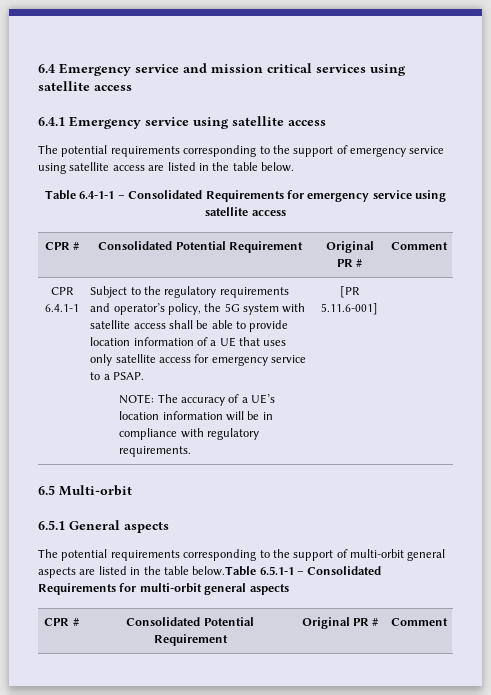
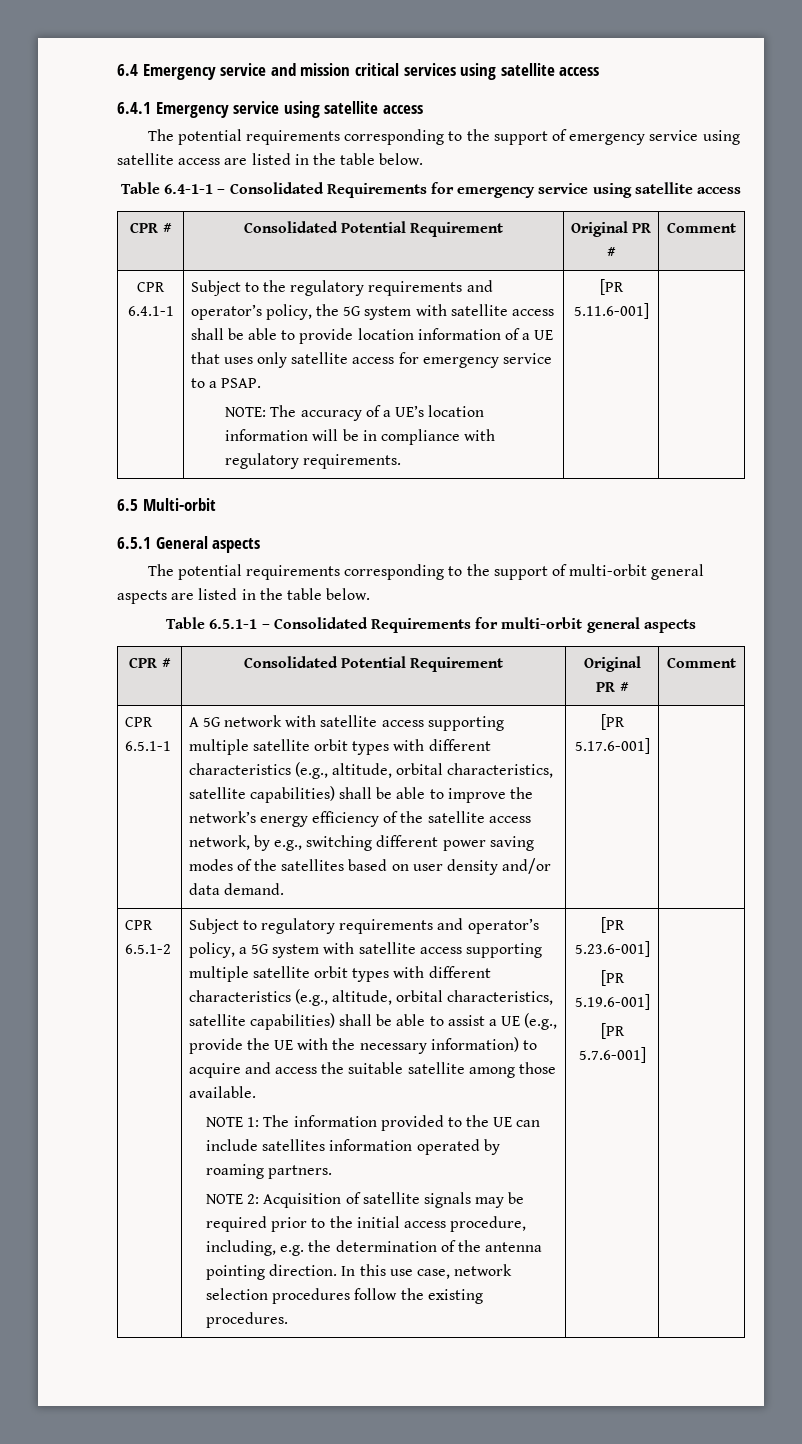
[192,566,257,576] below.Table -> [326,588,371,600] [166,617,206,629] below. // Table
(448, 622) none -> [124,717,153,727] [124,741,171,751] [188,715,504,731] [188,739,491,755] [188,762,554,779] [188,786,534,803] [188,811,531,827] [188,835,534,851] [188,858,552,875] [188,883,284,895] [600,714,625,730] [574,738,650,754] [124,920,153,930] [124,944,171,954] [188,918,539,934] [188,942,543,958] [188,966,491,982] [188,989,554,1006] [188,1013,558,1030] [188,1037,538,1054] [188,1062,557,1078] [188,1086,256,1098] [205,1115,541,1131] [205,1139,500,1155] [205,1164,333,1179] [205,1192,525,1208] [205,1216,527,1232] [205,1240,543,1256] [205,1264,513,1280] [205,1288,483,1304] [205,1312,288,1328] [600,917,625,933] [574,941,650,957] [600,970,625,986] [574,994,650,1010] [600,1023,625,1039] [578,1047,646,1063] // CPR 6.5.1-1 | A 5G network with satellite access supporting multiple satellite orbit types with different characteristics (e.g., altitude, orbital characteristics, satellite capabilities) shall be able to improve the network’s energy efficiency of the satellite access network, by e.g., switching different power saving modes of the satellites based on user density and/or data demand. | [PR 5.17.6-001] | // CPR 6.5.1-2 | Subject to regulatory requirements and operator’s policy, a 5G system with satellite access supporting multiple satellite orbit types with different characteristics (e.g., altitude, orbital characteristics, satellite capabilities) shall be able to assist a UE (e.g., provide the UE with the necessary information) to acquire and access the suitable satellite among those available. // NOTE 1: The information provided to the UE can include satellites information operated by roaming partners. // NOTE 2: Acquisition of satellite signals may be required prior to the initial access procedure, including, e.g. the determination of the antenna pointing direction. In this use case, network selection procedures follow the existing procedures. | [PR 5.23.6-001] // [PR 5.19.6-001] // [PR 5.7.6-001] |

